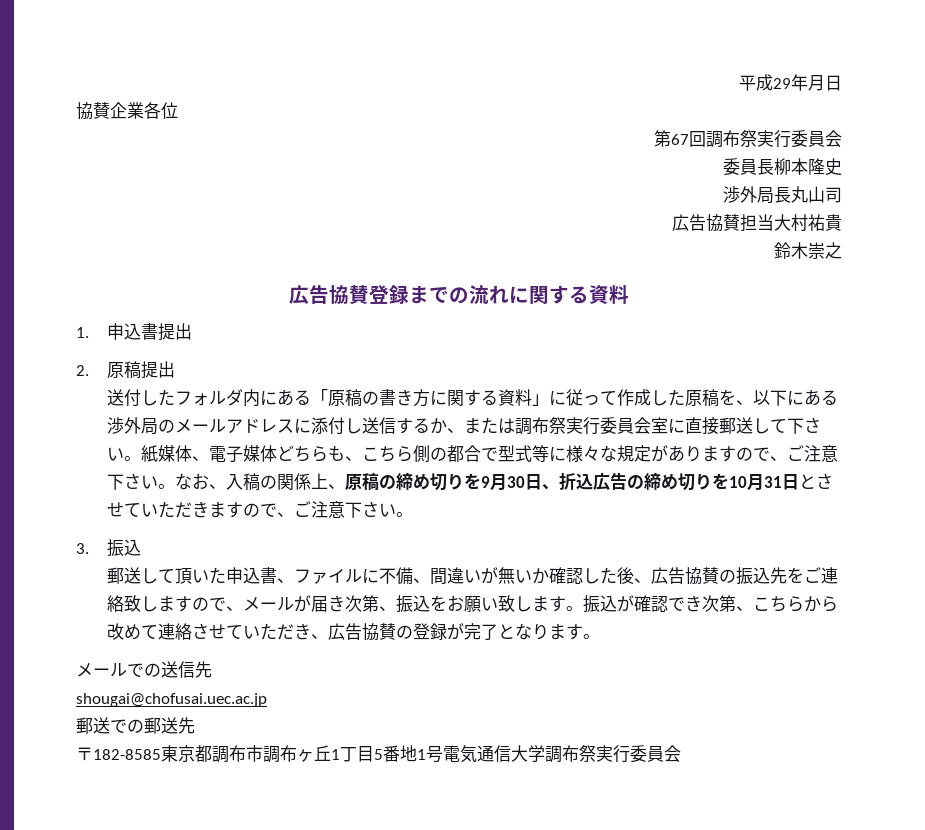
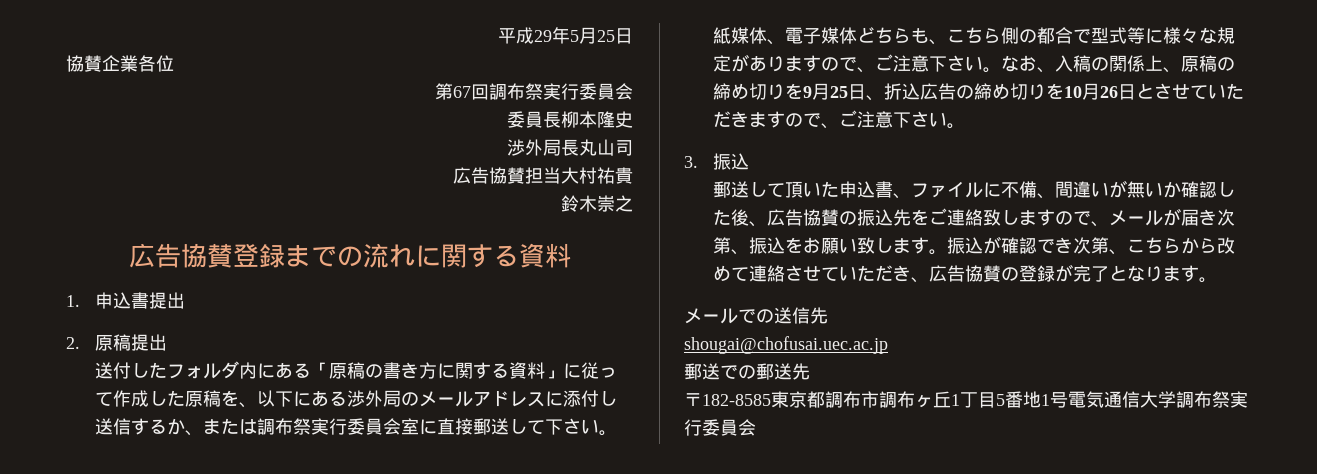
[808,75,825,91] 月 -> [570,27,615,44] 5月25
[507,476,526,488] 30 -> [829,86,848,98] 25
[764,476,783,488] 31 -> [1099,86,1118,98] 26

